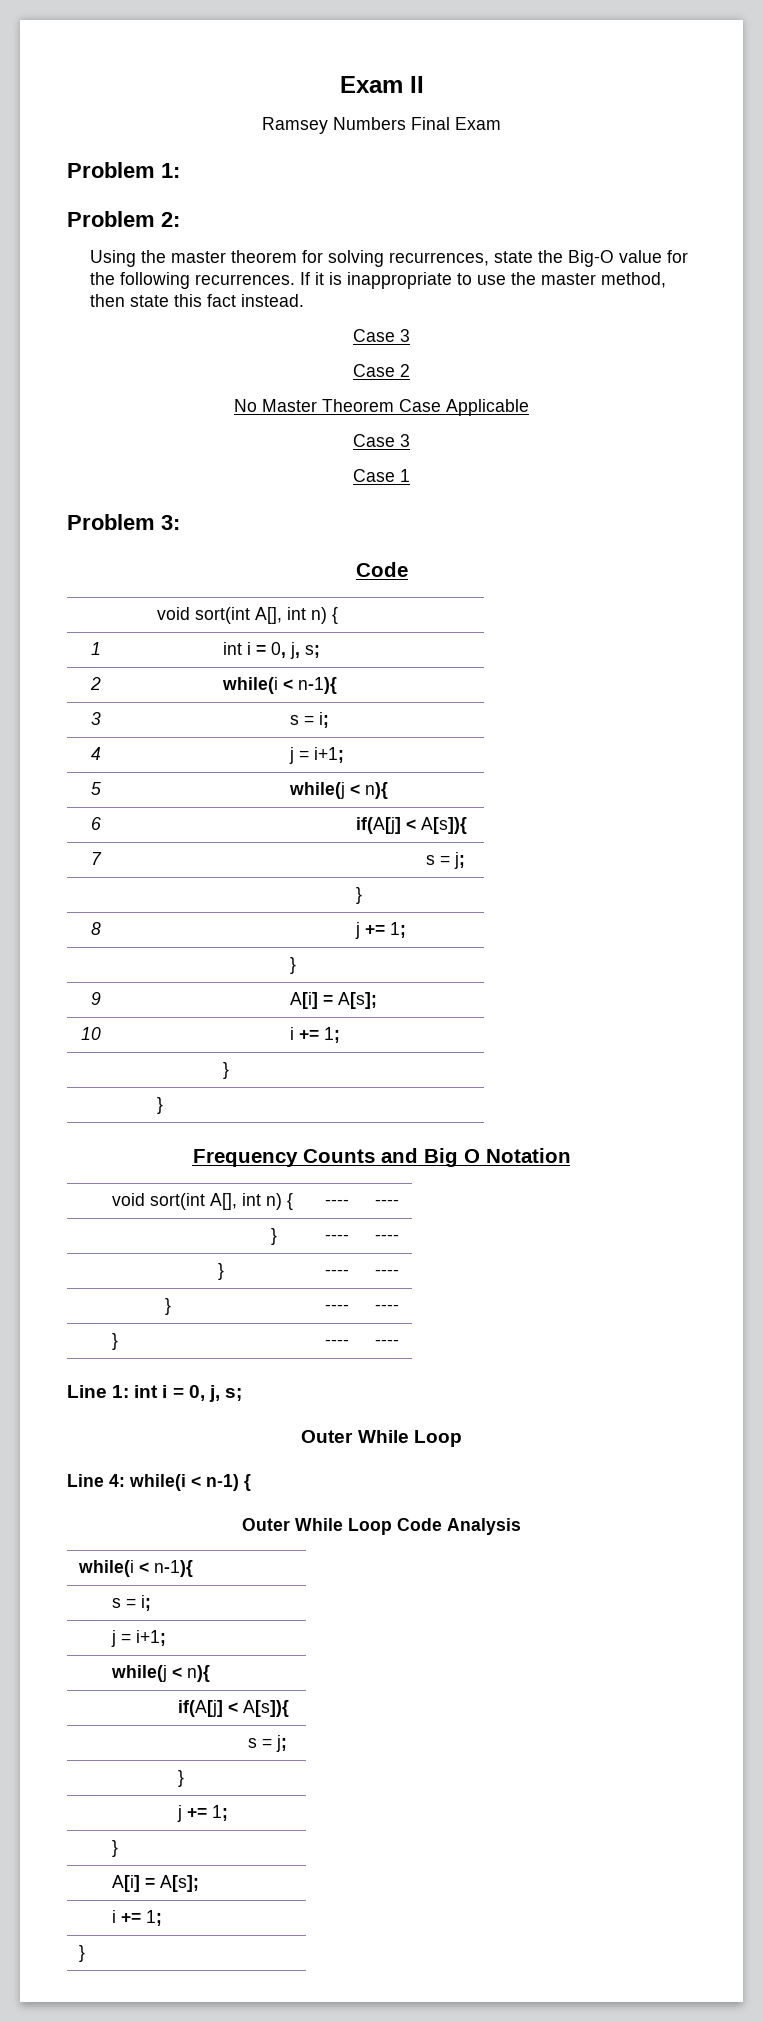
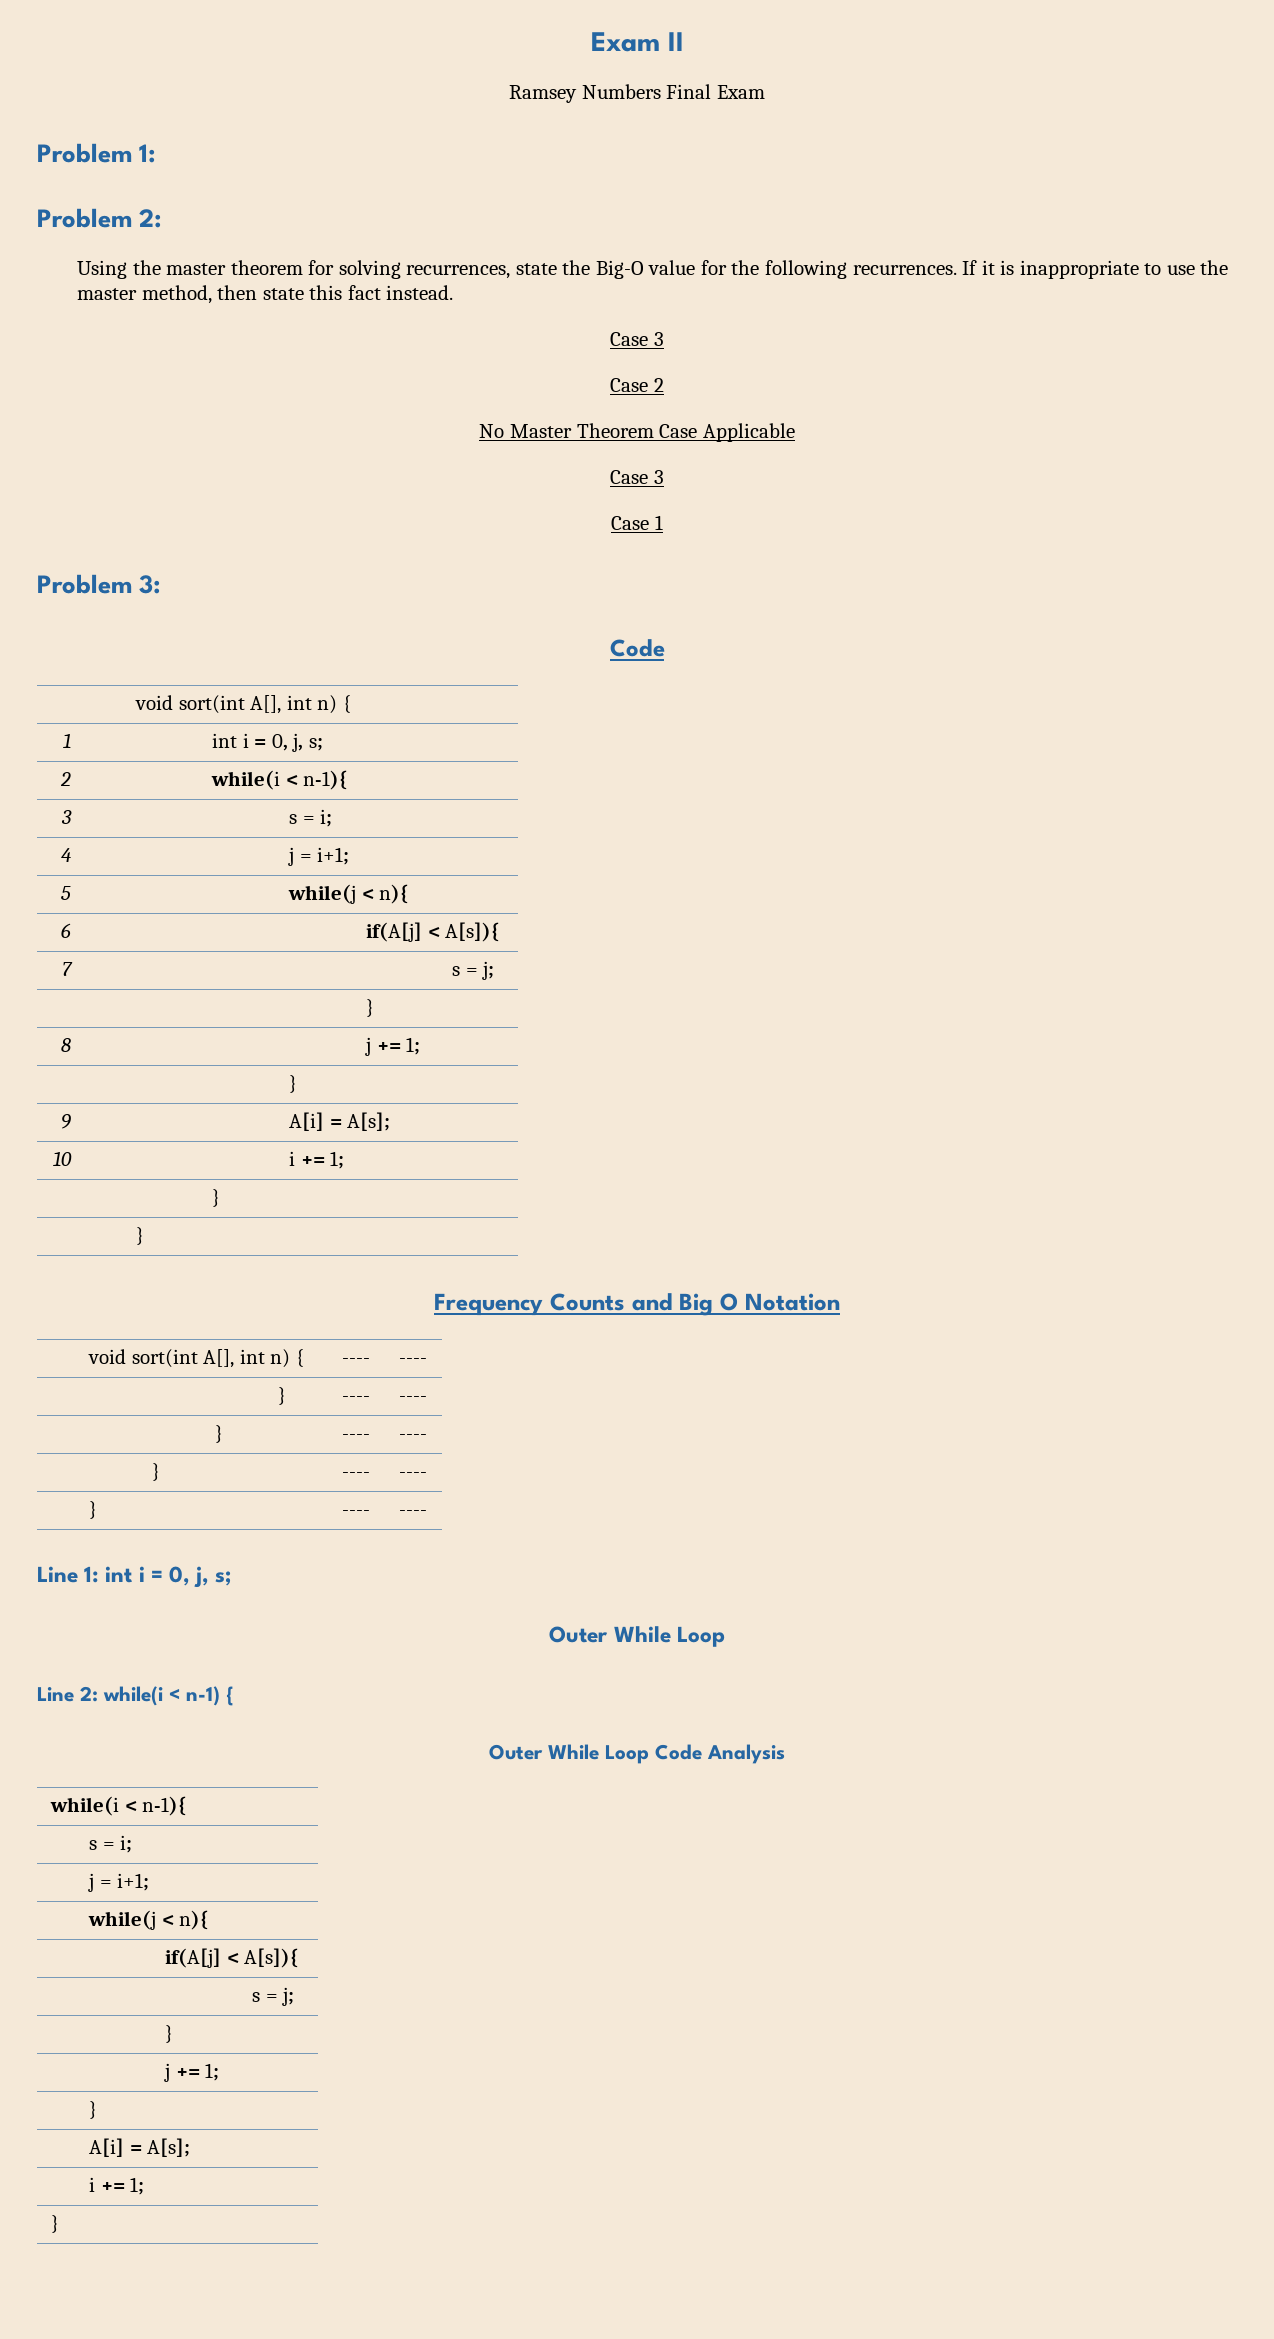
[109,1474,125,1487] 4: -> [80,1686,98,1702] 2:

